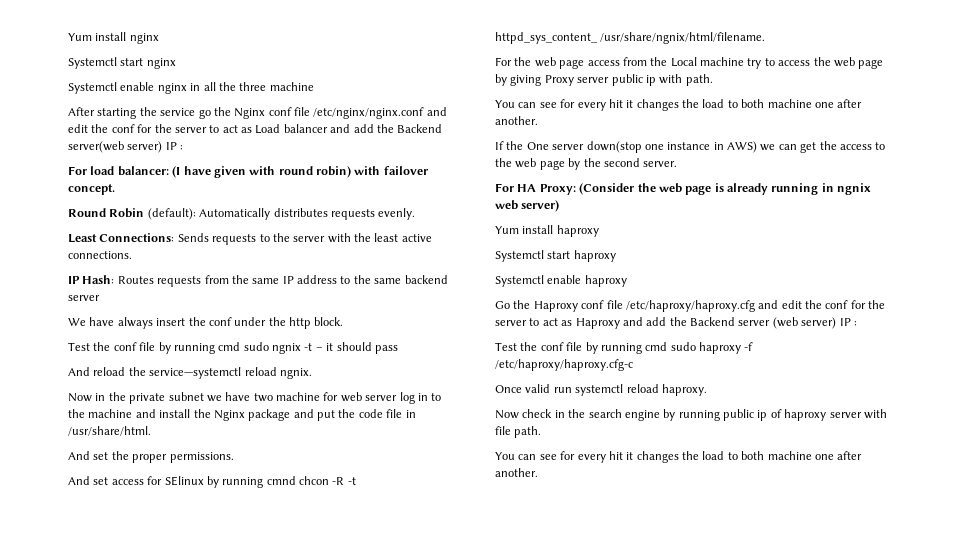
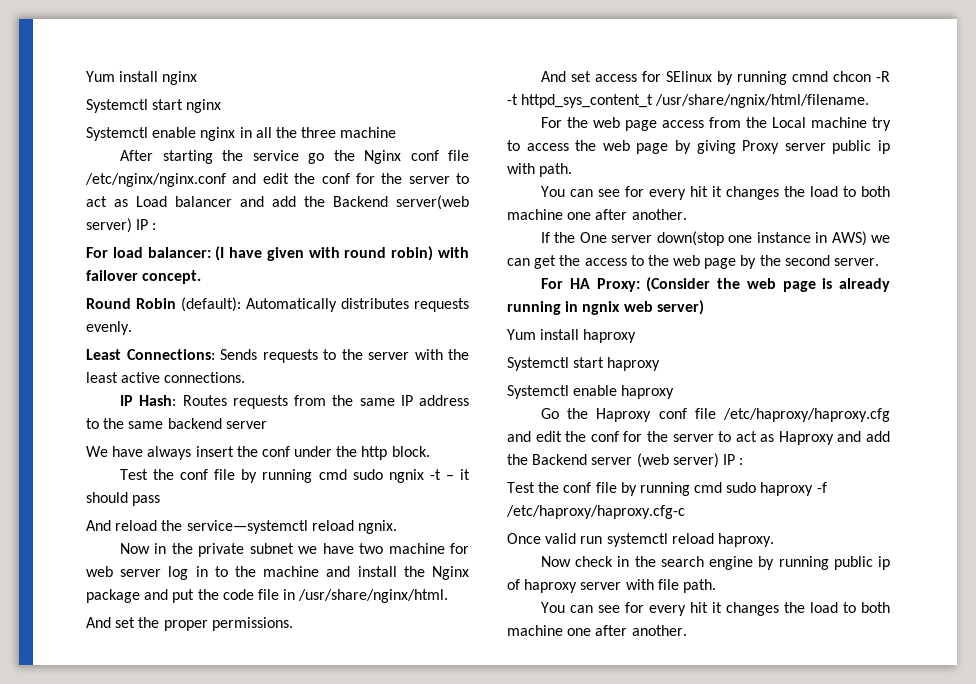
[68,426,151,436] /usr/share/html. -> [298,589,449,603] /usr/share/nginx/html.
[495,32,598,44] httpd_sys_content_ -> [521,94,654,108] httpd_sys_content_t

